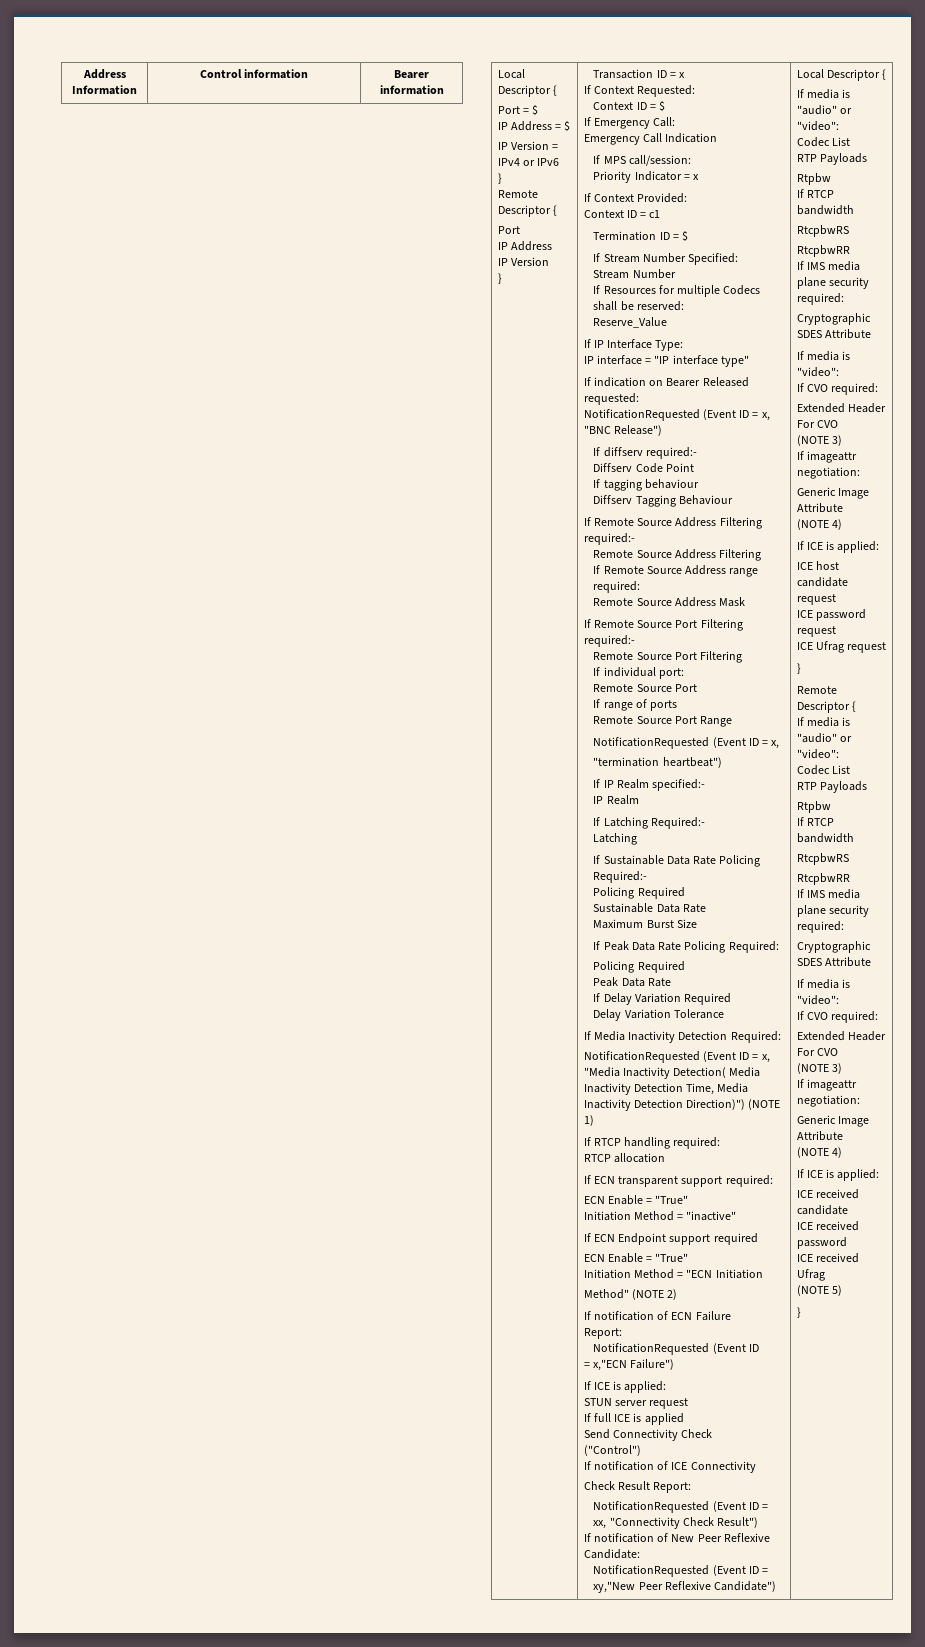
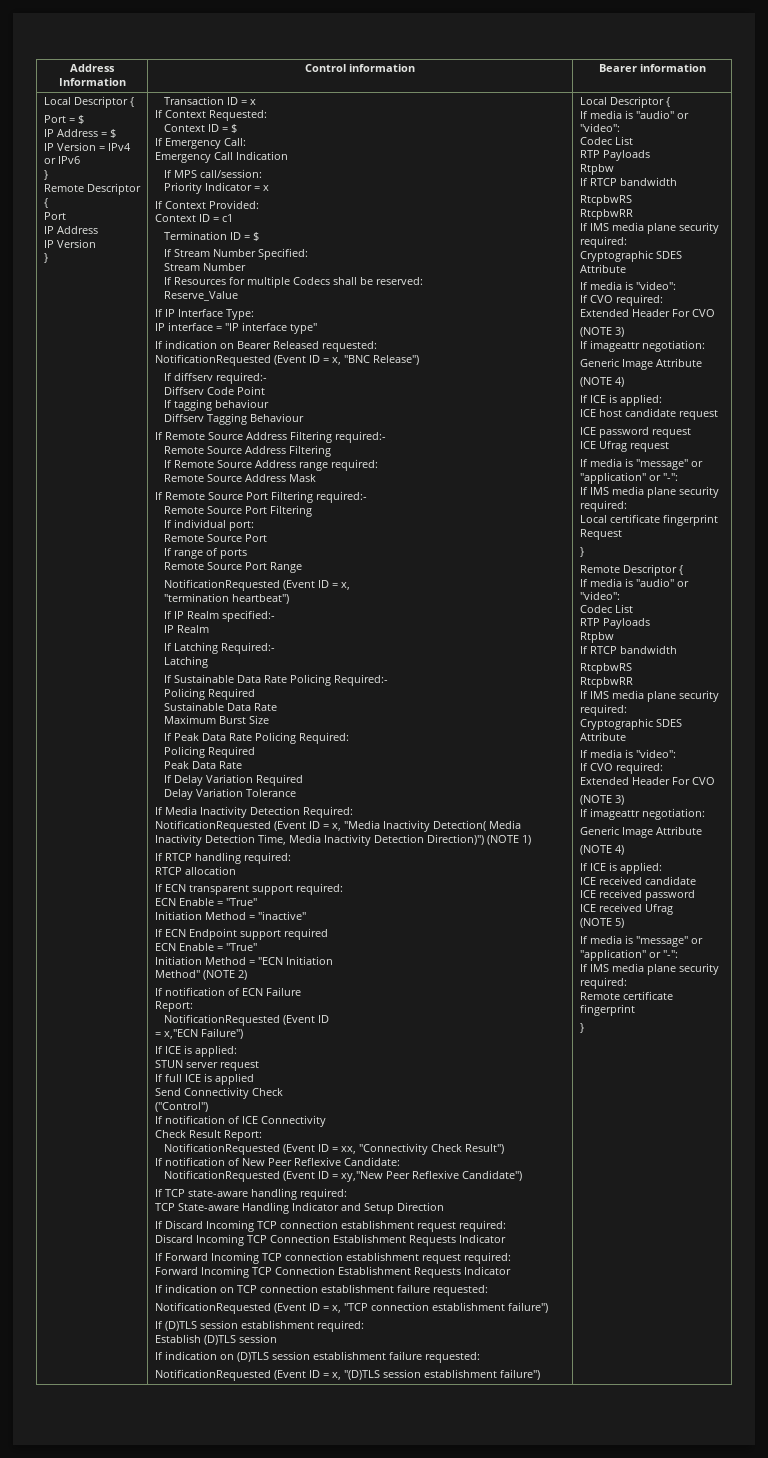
(777, 1586) none -> [154,1188,347,1200] [154,1202,444,1214] [154,1220,506,1232] [154,1234,506,1246] [154,1252,511,1264] [154,1266,511,1278] [154,1284,488,1296] [154,1302,548,1314] [154,1320,364,1332] [154,1334,277,1345] [154,1351,480,1363] [154,1369,540,1381] // If TCP state-aware handling required: // TCP State-aware Handling Indicator and Setup Direction // If Discard Incoming TCP connection establishment request required: // Discard Incoming TCP Connection Establishment Requests Indicator // If Forward Incoming TCP connection establishment request required: // Forward Incoming TCP Connection Establishment Requests Indicator // If indication on TCP connection establishment failure requested: // NotificationRequested (Event ID = x, "TCP connection establishment failure") // If (D)TLS session establishment required: // Establish (D)TLS session // If indication on (D)TLS session establishment failure requested: // NotificationRequested (Event ID = x, "(D)TLS session establishment failure")
(887, 647) none -> [579,458,703,470] [579,472,678,484] [579,486,719,498] [579,500,627,512] [579,514,718,526] [579,529,622,540] // If media is "message" or "application" or "-": // If IMS media plane security required: // Local certificate fingerprint Request
(842, 1290) none -> [579,935,703,947] [579,949,678,961] [579,963,719,975] [579,977,627,989] [579,991,673,1000] [579,1004,635,1016] // If media is "message" or "application" or "-": // If IMS media plane security required: // Remote certificate fingerprint

